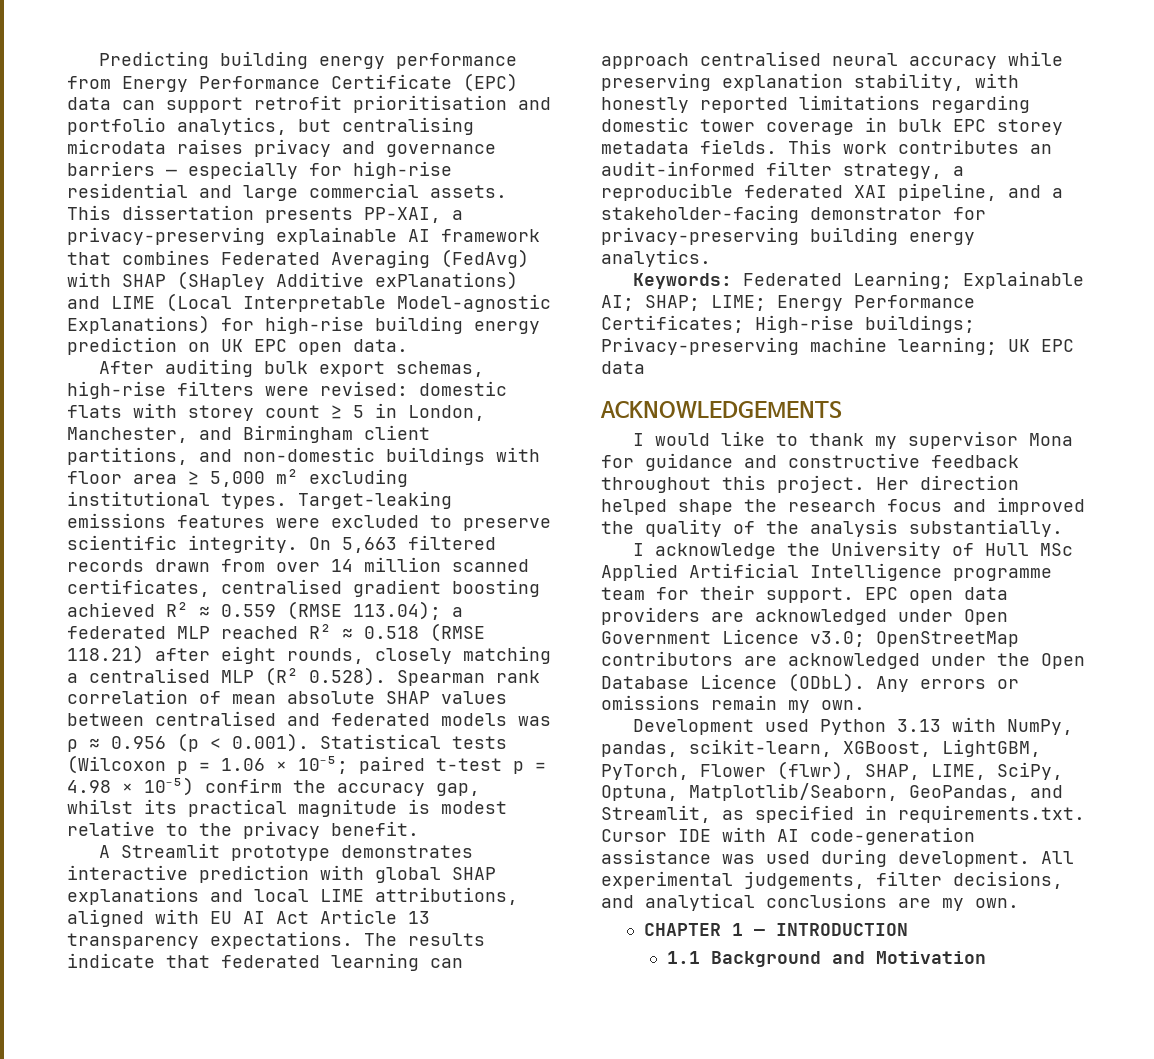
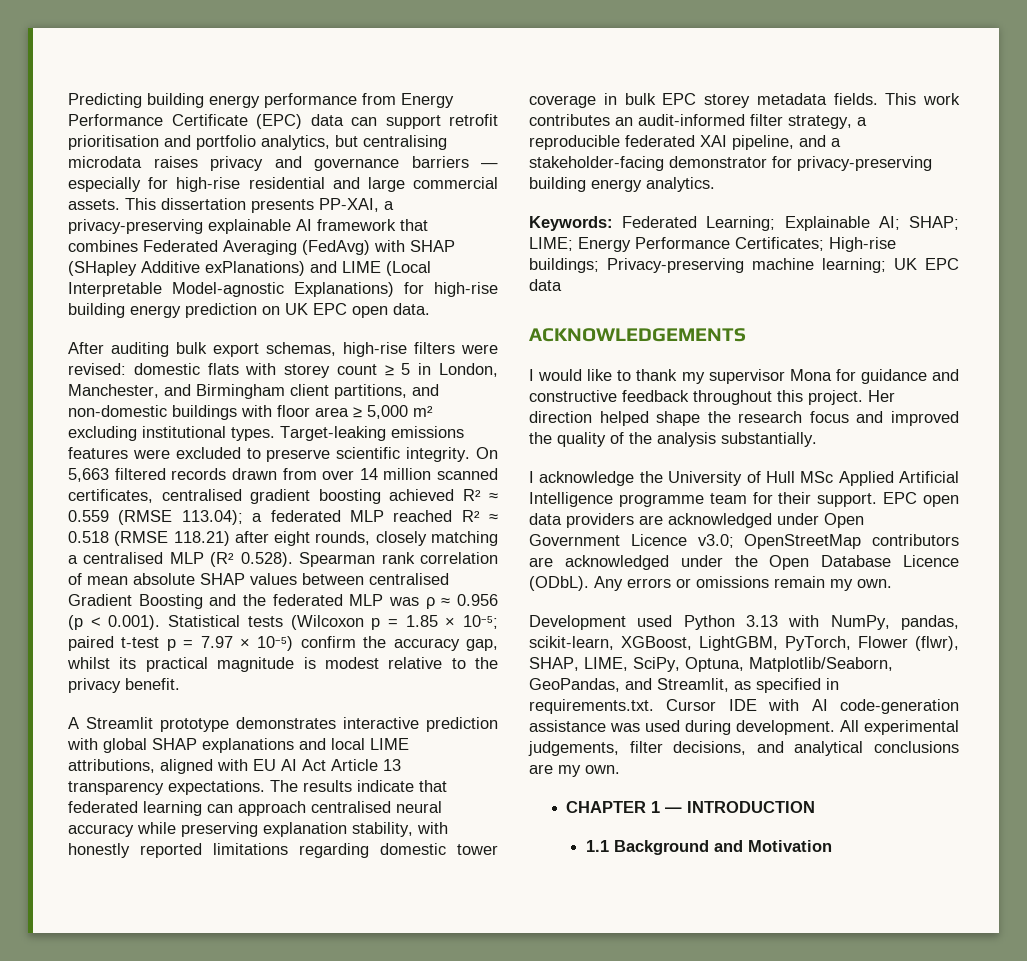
[287,713,507,726] and federated models -> [68,594,384,609] Gradient Boosting and the federated MLP
[221,758,265,771] 1.06 -> [405,615,438,627] 1.85
[67,780,111,793] 4.98 -> [200,636,233,648] 7.97

